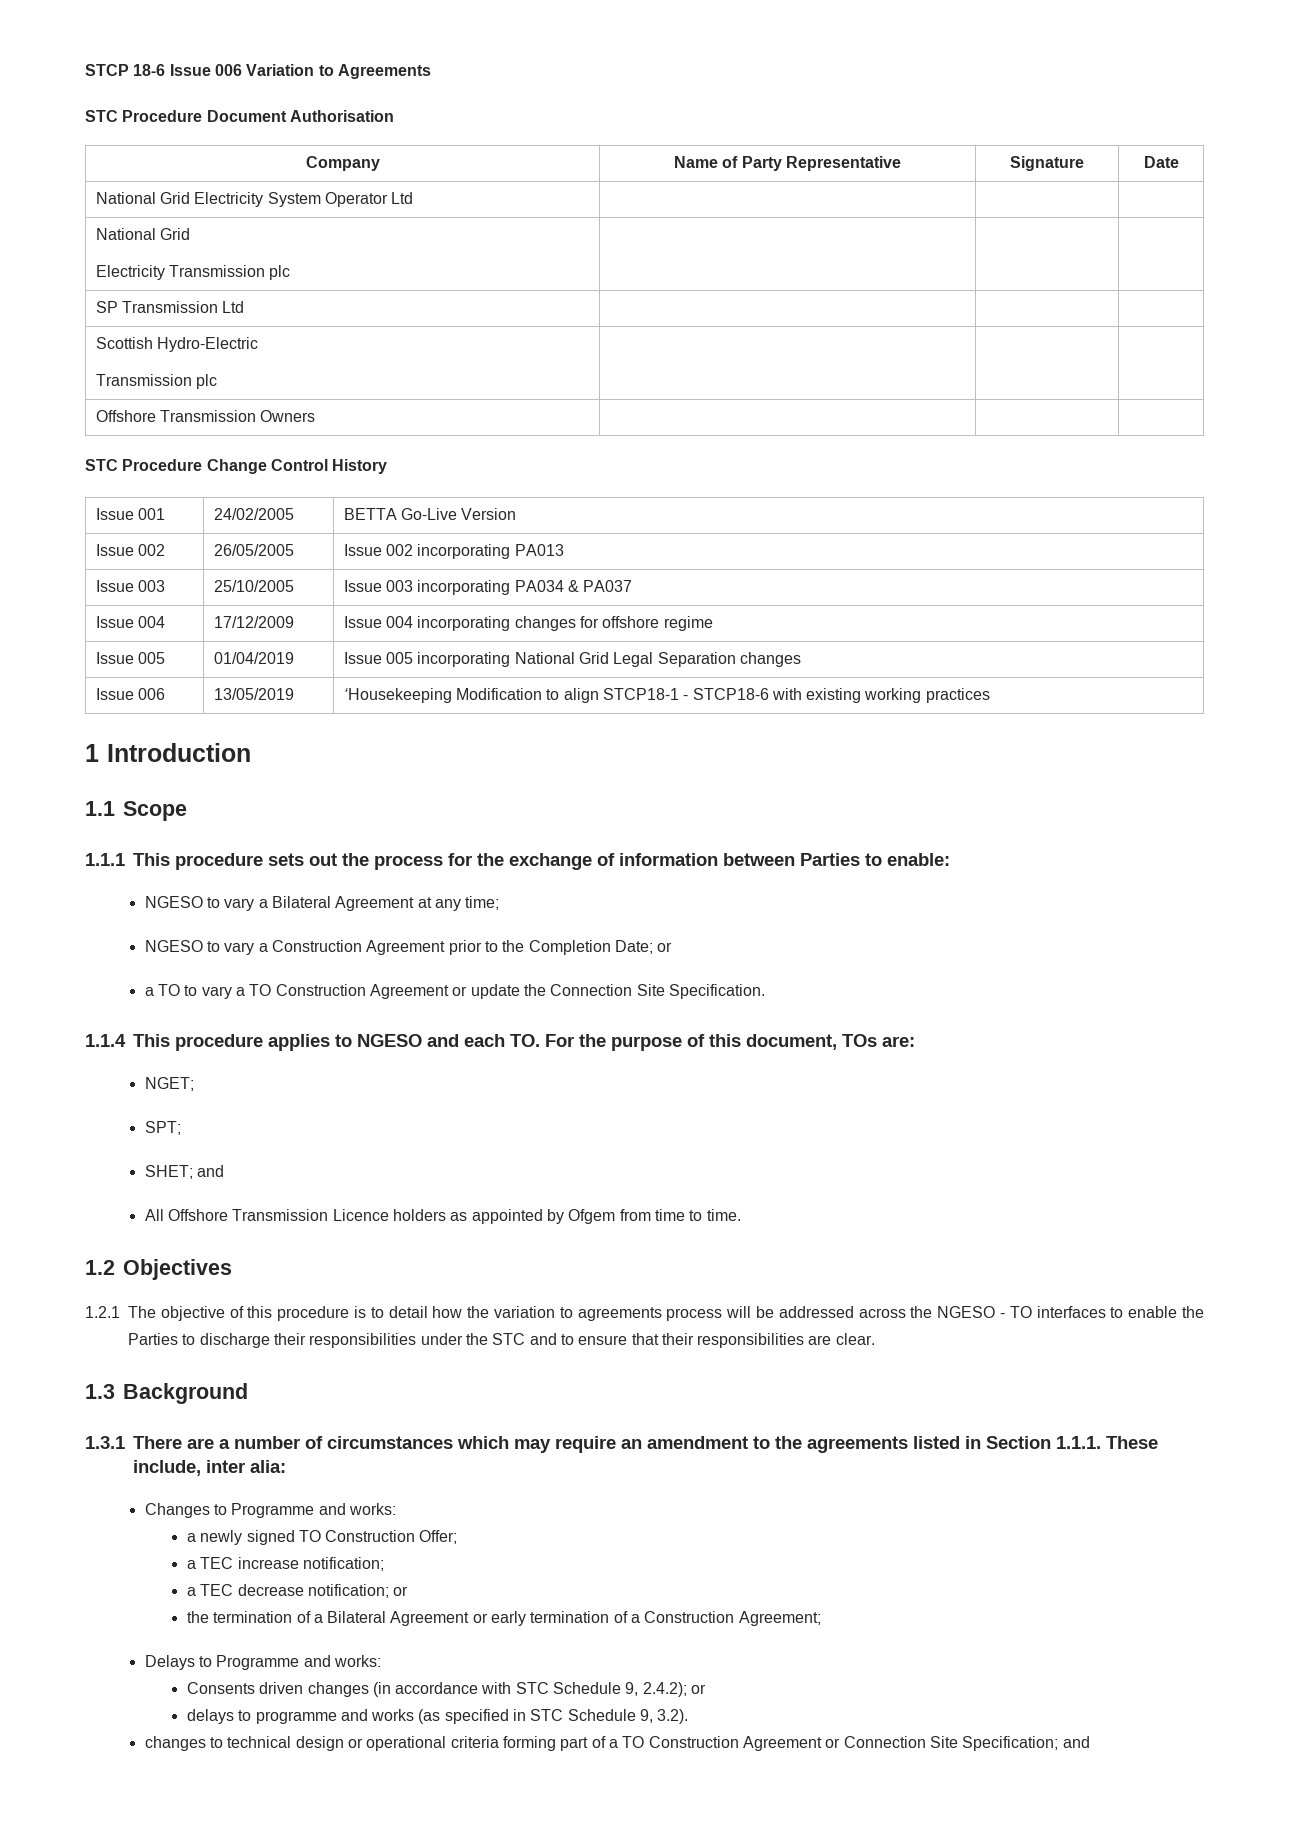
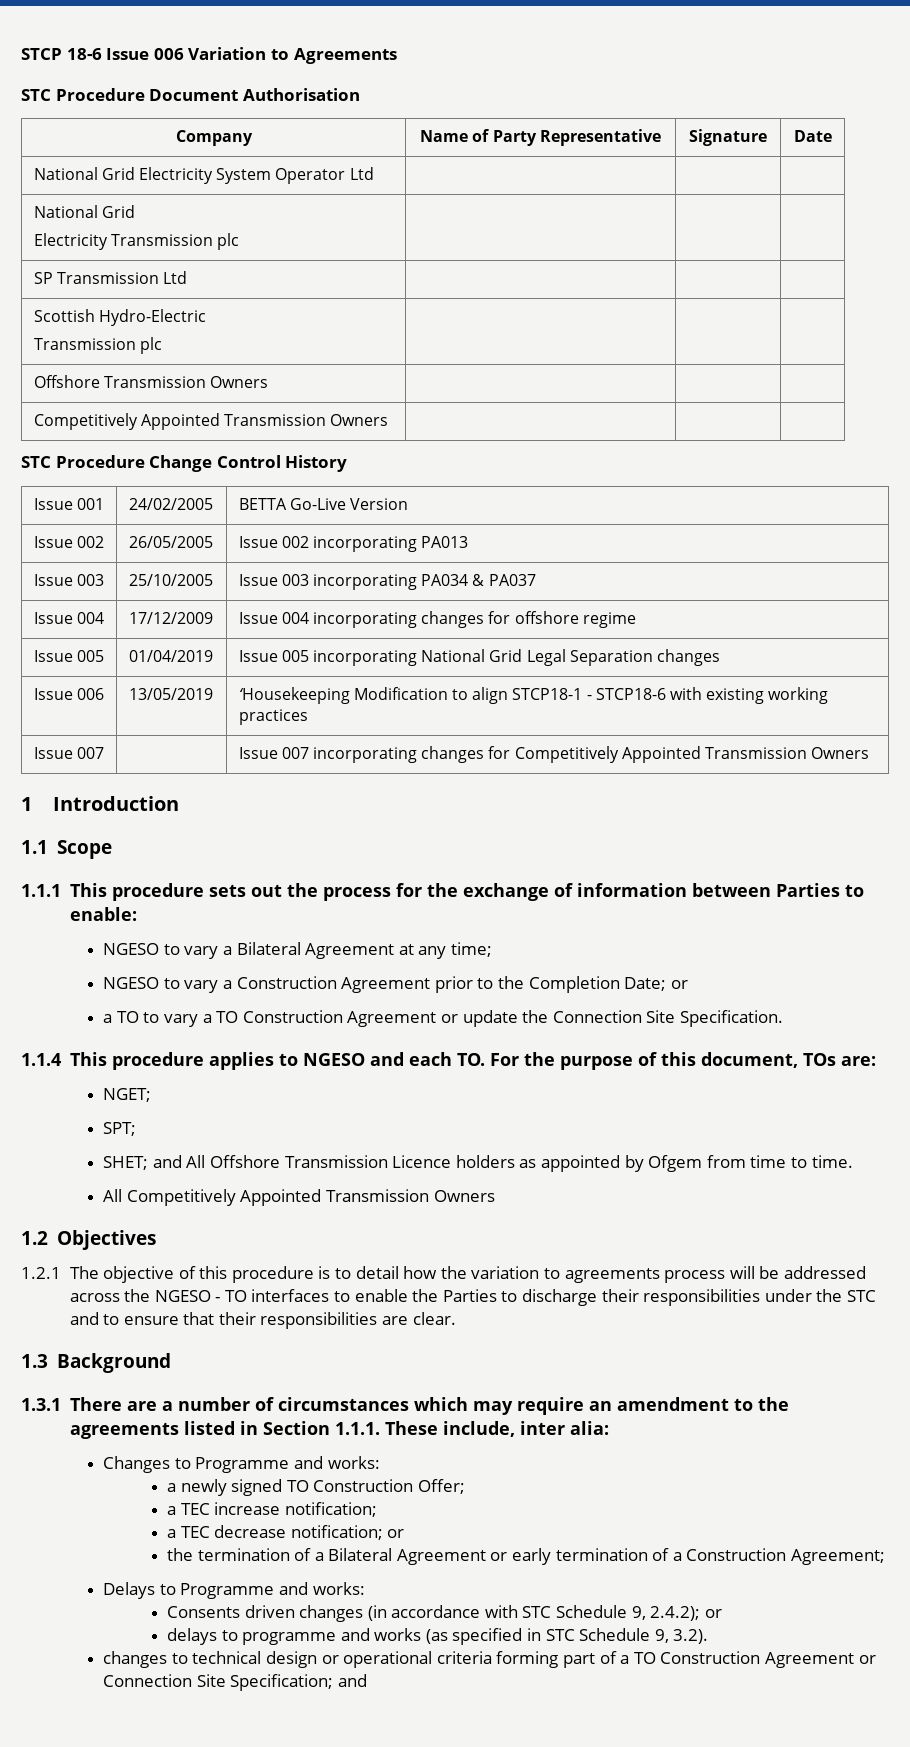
(316, 416) none -> [33,413,389,430] // Competitively Appointed Transmission Owners | | |
(990, 695) none -> [33,747,104,759] [238,746,870,763] // Issue 007 | | Issue 007 incorporating changes for Competitively Appointed Transmission Owners
(225, 1171) // -> (182, 1161) none
(741, 1215) none -> [103,1189,495,1206] // All Competitively Appointed Transmission Owners

